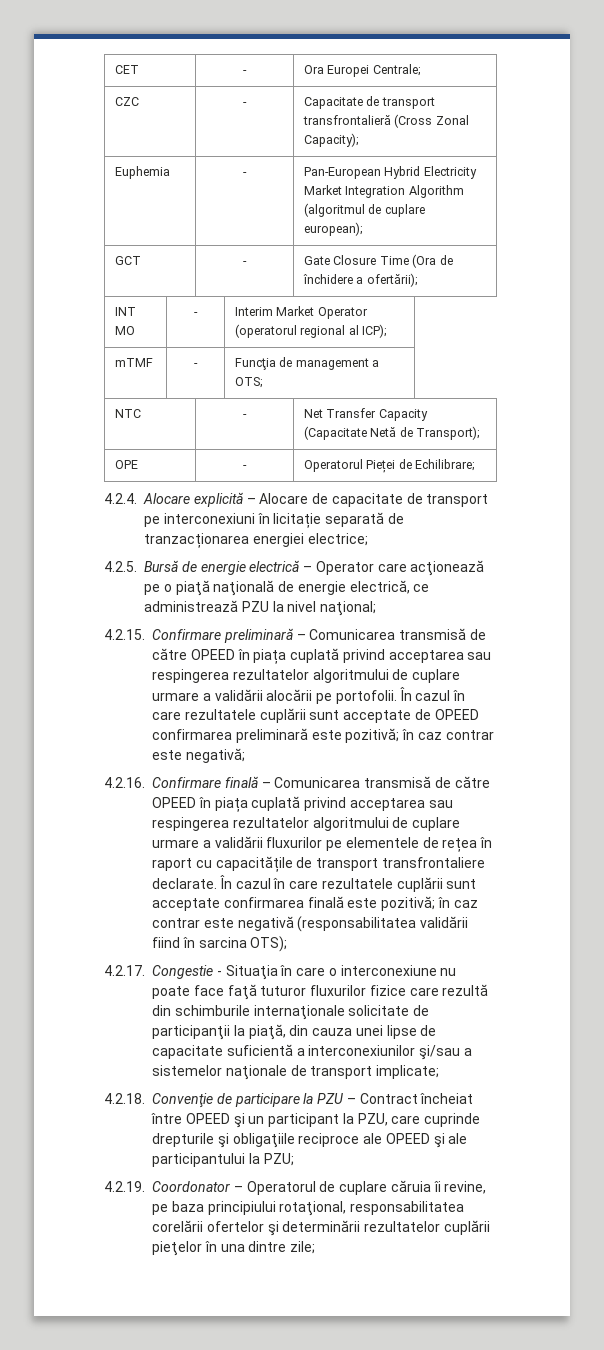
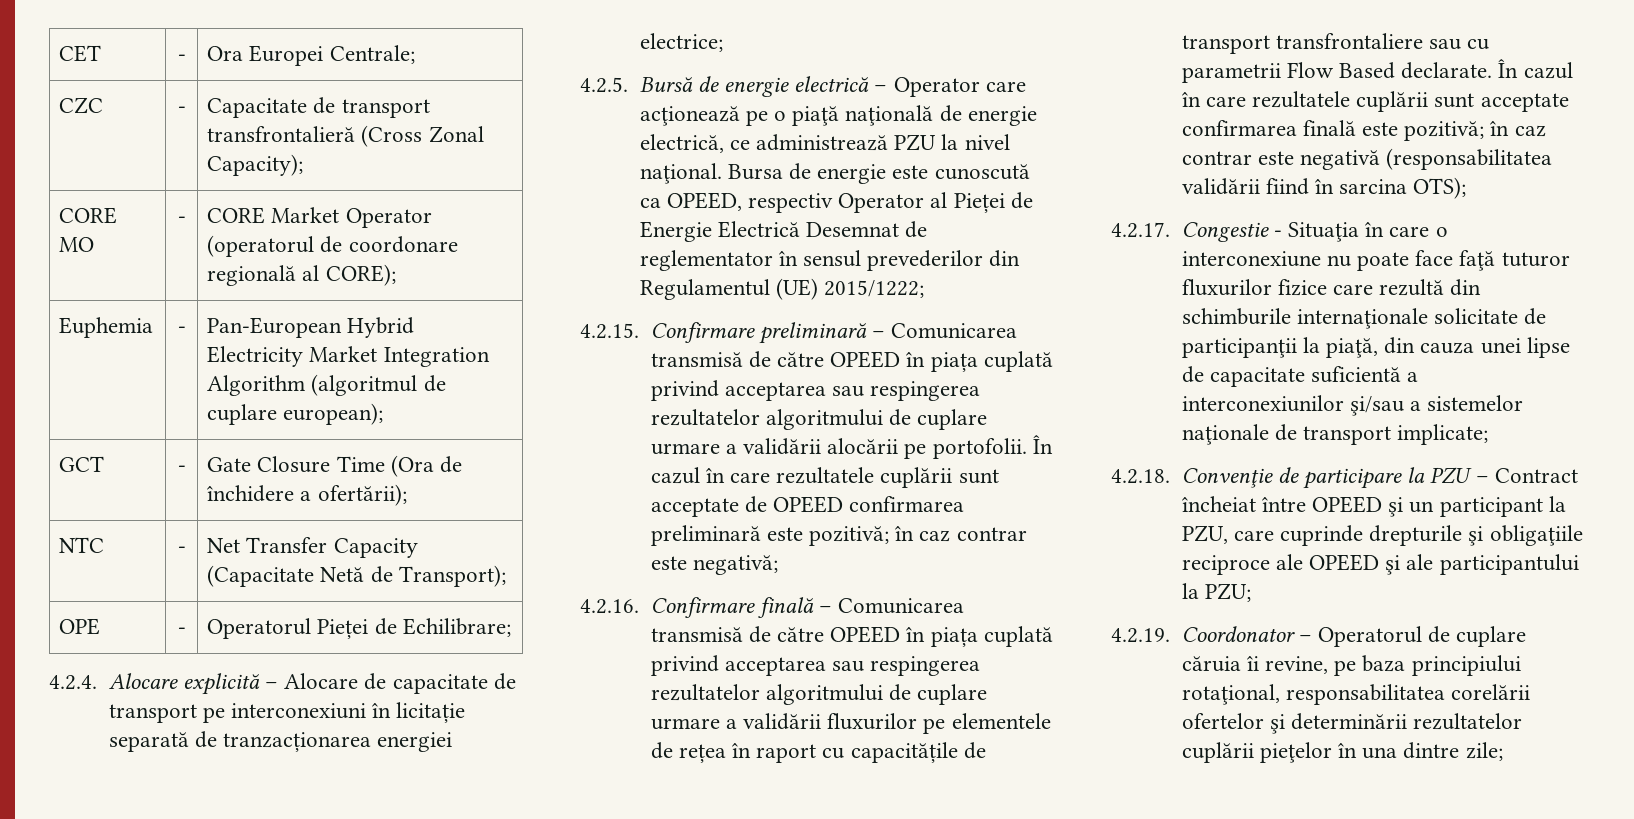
(360, 140) none -> [59,207,118,224] [59,237,95,252] [177,216,186,223] [207,207,432,228] [207,235,458,257] [207,264,396,286] // CORE MO | - | CORE Market Operator (operatorul de coordonare regională al CORE);
[115,307,137,316] [115,326,136,335] [194,312,198,316] [235,306,368,319] [235,324,388,338] [115,358,154,367] [194,363,198,367] [235,357,380,370] [235,377,264,388] // INT MO | - | Interim Market Operator (operatorul regional al ICP); // mTMF | - | Funcţia de management a OTS; -> (407, 495) none
[320,601,377,616] naţional; -> [639,163,1030,184] [639,192,1033,213] [639,221,928,242] [639,250,1021,271] [639,278,924,300] naţional. Bursa de energie este cunoscută ca OPEED, respectiv Operator al Pieței de Energie Electrică Desemnat de reglementator în sensul prevederilor din Regulamentul (UE) 2015/1222;
(485, 862) none -> [1428,39,1490,50] [1181,62,1395,83] sau cu parametrii Flow Based

